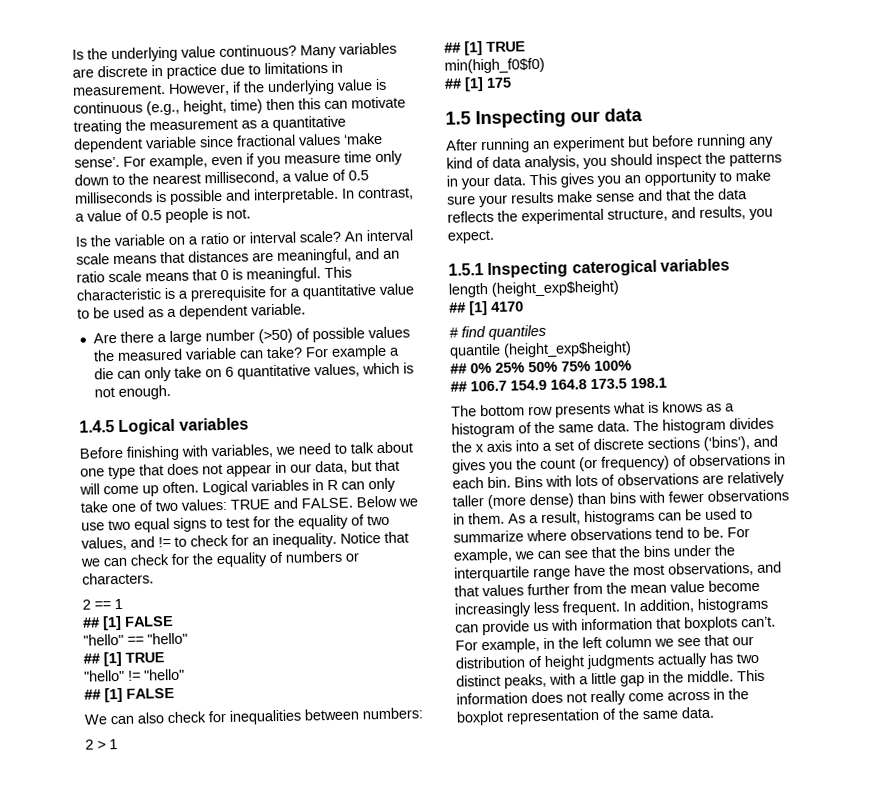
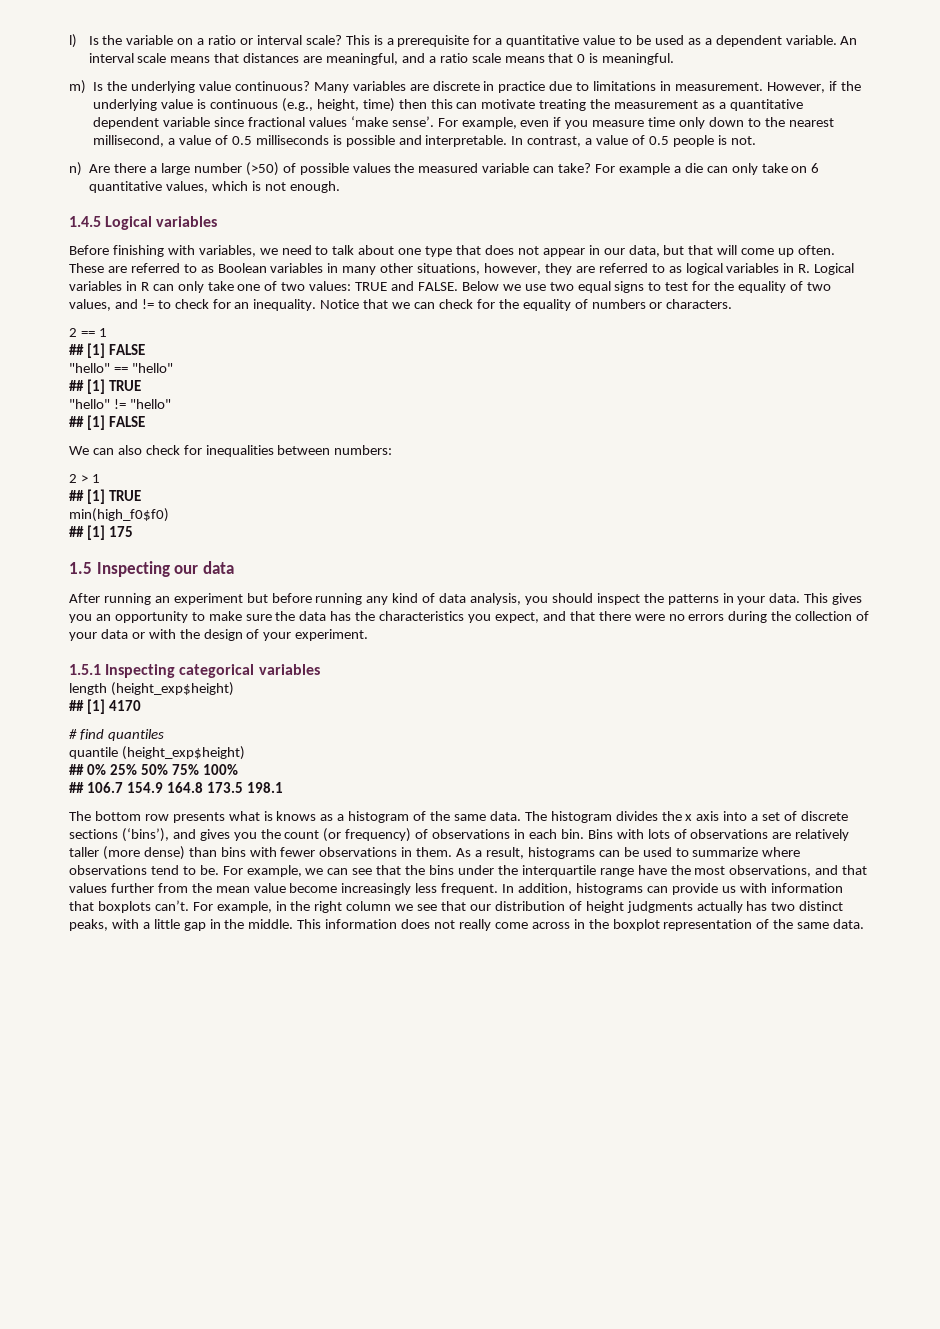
(72, 54) none -> [69,34,858,48] [88,53,675,65] [69,80,86,94] l) Is the variable on a ratio or interval scale? This is a prerequisite for a quantitative value to be used as a dependent variable. An interval scale means that distances are meaningful, and a ratio scale means that 0 is meaningful. // m)
[75,229,413,247] [76,248,400,265] [76,266,352,283] [76,283,414,302] [77,303,306,320] Is the variable on a ratio or interval scale? An interval scale means that distances are meaningful, and an ratio scale means that 0 is meaningful. This characteristic is a prerequisite for a quantitative value to be used as a dependent variable. // -> [69,162,82,176] n)
(199, 487) none -> [69,263,811,275] These are referred to as Boolean variables in many other situations, however, they are referred to as logical variables in R.
[479,188,748,208] [447,206,773,225] [447,229,494,244] your results make sense and that the data reflects the experimental structure, and results, you expect. -> [275,611,870,623] [69,629,369,641] the data has the characteristics you expect, and that there were no errors during the collection of your data or with the design of your experiment.
[571,259,657,277] caterogical -> [179,664,255,678] categorical
[582,636,602,649] left -> [314,901,343,913] right

